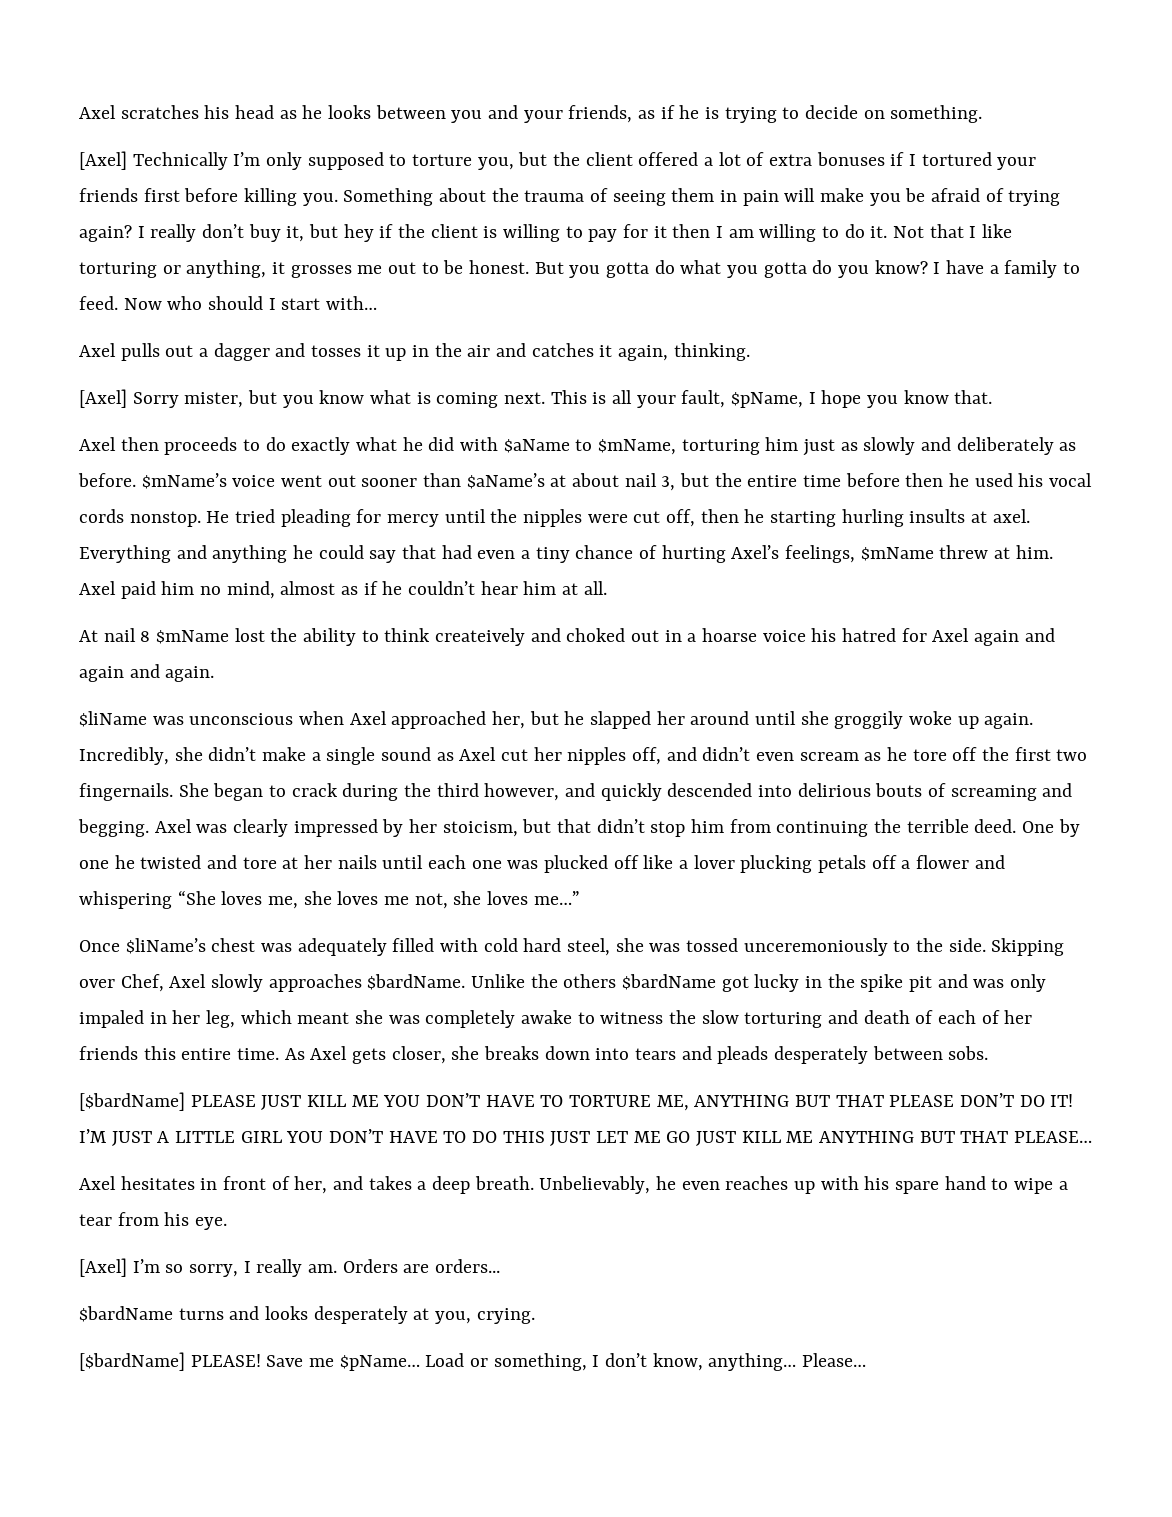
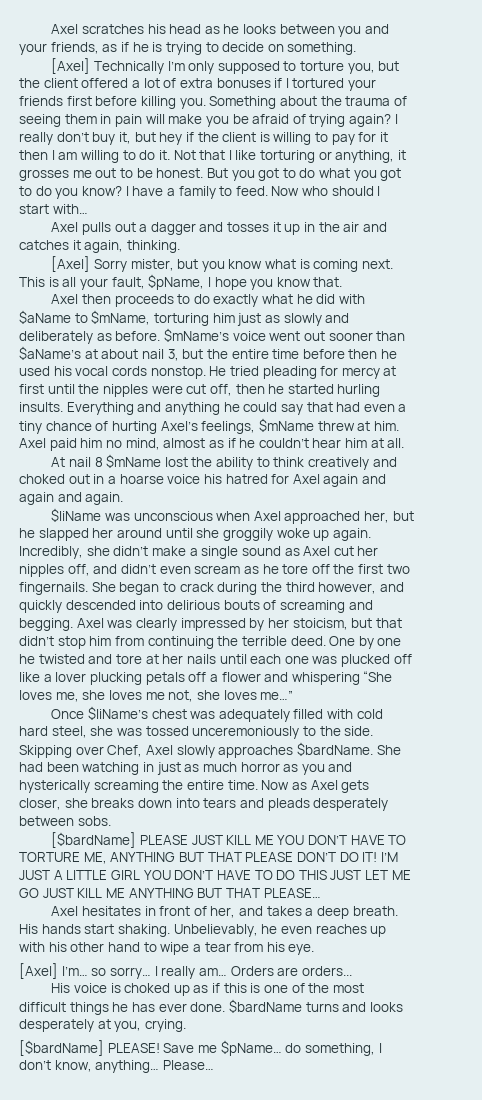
[606,262,650,278] gotta -> [258,168,296,181] got to
[763,262,807,278] gotta -> [380,168,402,181] [19,186,32,196] got to
(440, 520) none -> [383,366,397,376] [19,384,44,394] at first
[770,509,1030,527] starting hurling insults at axel. -> [287,384,381,397] [19,402,63,412] started hurling insults.
[435,628,526,646] createively -> [308,457,370,470] creatively
[471,974,1047,992] [79,1010,1033,1028] [79,1046,305,1060] Unlike the others $bardName got lucky in the spike pit and was only impaled in her leg, which meant she was completely awake to witness the slow torturing and death of each of her friends this entire time. As -> [376,745,401,755] [19,762,353,775] [19,780,307,793] She had been watching in just as much horror as you and hysterically screaming the entire time. Now as
(534, 1183) none -> [19,924,170,937] His hands start shaking.
[895,1181,940,1194] spare -> [70,942,105,952] other
[132,1259,338,1277] I’m so sorry, I really am. -> [61,966,227,979] I’m… so sorry… I really am…
(501, 1266) none -> [51,983,365,996] [19,1002,226,1015] His voice is choked up as if this is one of the most difficult things he has ever done.
[425,1353,489,1367] Load or -> [285,1043,302,1053] do

